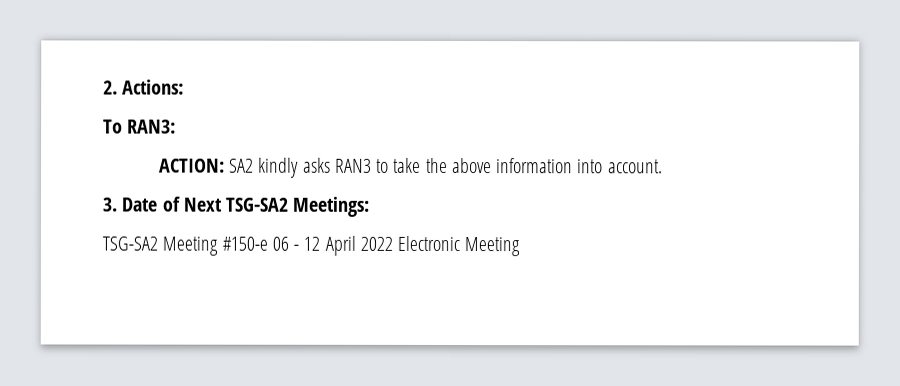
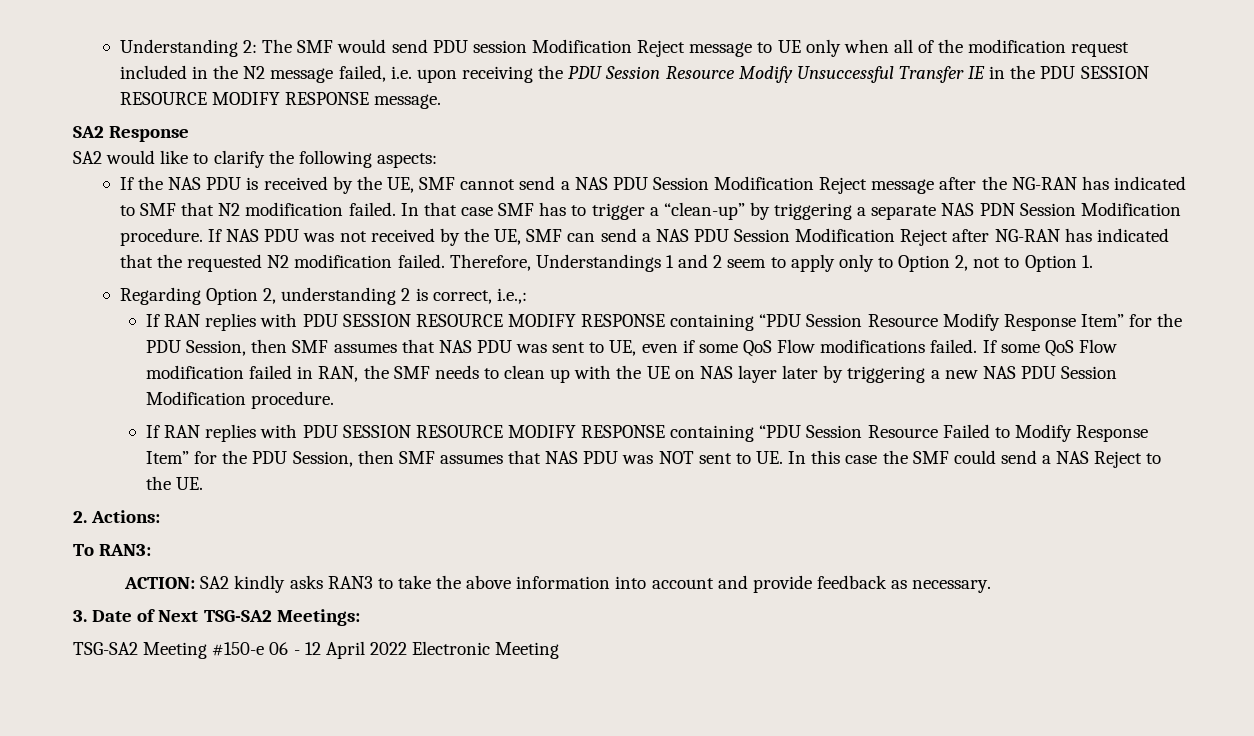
(103, 87) none -> [119,39,1130,57] [119,65,1149,83] [119,92,442,109] [73,126,190,142] [73,150,437,168] [119,176,1186,194] [119,202,1181,220] [119,228,1169,246] [119,254,1093,272] [119,287,527,305] [146,313,1183,331] [146,339,1117,357] [146,365,1118,383] [146,391,335,409] [146,424,1149,442] [146,450,1162,468] [146,476,204,490] Understanding 2: The SMF would send PDU session Modification Reject message to UE only when all of the modification request included in the N2 message failed, i.e. upon receiving the PDU Session Resource Modify Unsuccessful Transfer IE in the PDU SESSION RESOURCE MODIFY RESPONSE message. // SA2 Response // SA2 would like to clarify the following aspects: // If the NAS PDU is received by the UE, SMF cannot send a NAS PDU Session Modification Reject message after the NG-RAN has indicated to SMF that N2 modification failed. In that case SMF has to trigger a “clean-up” by triggering a separate NAS PDN Session Modification procedure. If NAS PDU was not received by the UE, SMF can send a NAS PDU Session Modification Reject after NG-RAN has indicated that the requested N2 modification failed. Therefore, Understandings 1 and 2 seem to apply only to Option 2, not to Option 1. // Regarding Option 2, understanding 2 is correct, i.e.,: // If RAN replies with PDU SESSION RESOURCE MODIFY RESPONSE containing “PDU Session Resource Modify Response Item” for the PDU Session, then SMF assumes that NAS PDU was sent to UE, even if some QoS Flow modifications failed. If some QoS Flow modification failed in RAN, the SMF needs to clean up with the UE on NAS layer later by triggering a new NAS PDU Session Modification procedure. // If RAN replies with PDU SESSION RESOURCE MODIFY RESPONSE containing “PDU Session Resource Failed to Modify Response Item” for the PDU Session, then SMF assumes that NAS PDU was NOT sent to UE. In this case the SMF could send a NAS Reject to the UE. //
[607,159,663,174] account. -> [651,575,992,593] account and provide feedback as necessary.

